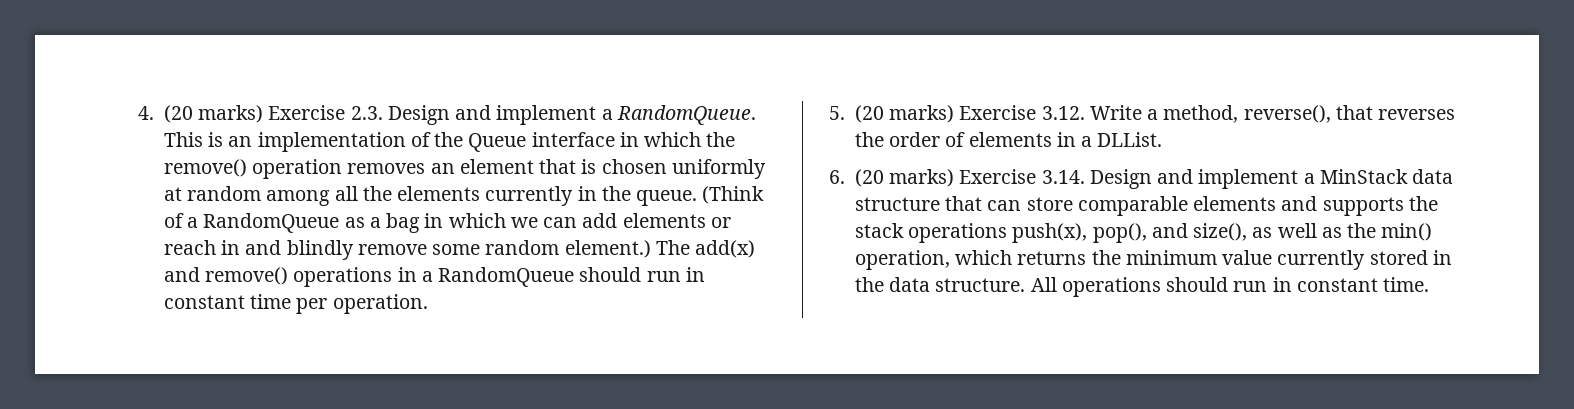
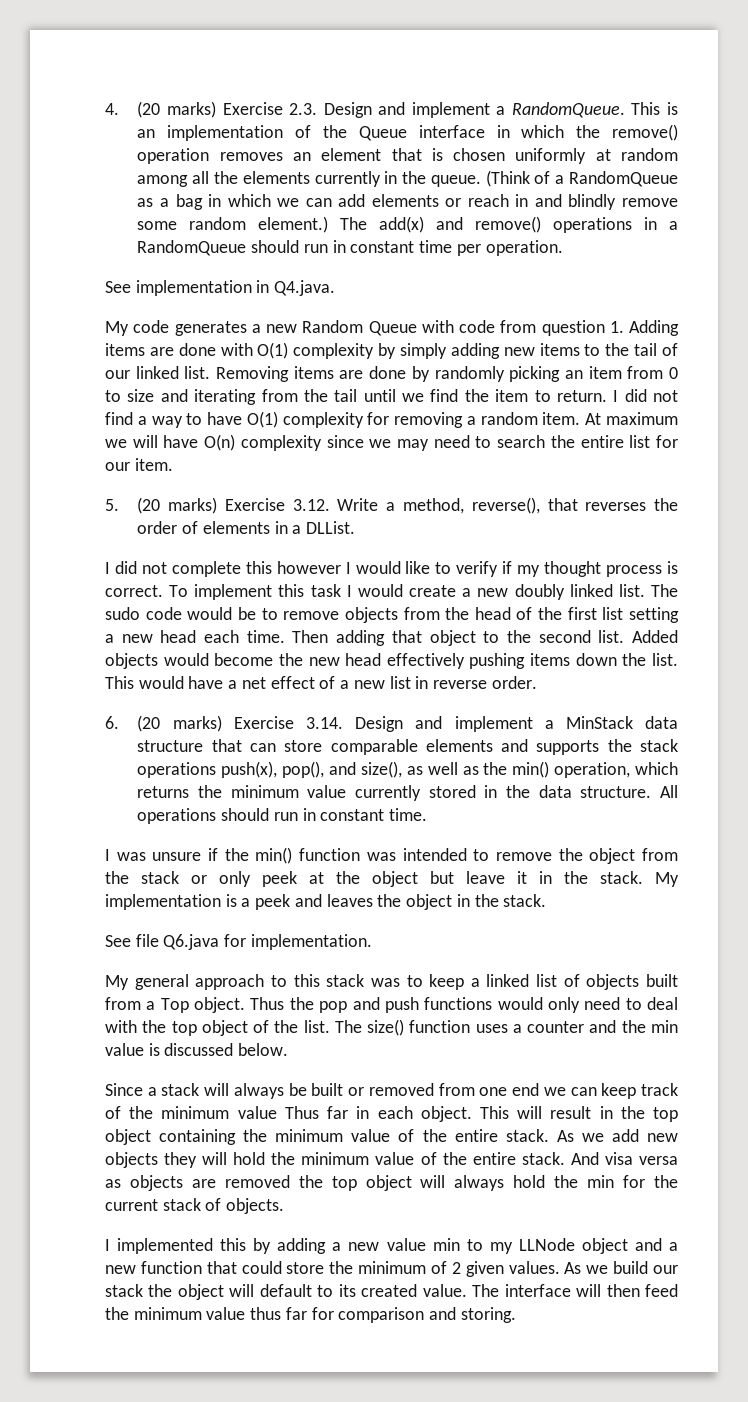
(428, 304) none -> [105,280,336,296] [105,320,679,336] [105,342,678,359] [105,366,678,382] [105,389,678,405] [105,411,678,428] [105,434,678,451] [105,458,173,471] // See implementation in Q4.java. // My code generates a new Random Queue with code from question 1. Adding items are done with O(1) complexity by simply adding new items to the tail of our linked list. Removing items are done by randomly picking an item from 0 to size and iterating from the tail until we find the item to return. I did not find a way to have O(1) complexity for removing a random item. At maximum we will have O(n) complexity since we may need to search the entire list for our item.
(1163, 139) none -> [105,561,678,577] [105,584,678,600] [105,607,680,623] [105,630,678,646] [105,653,678,669] [105,676,537,689] // I did not complete this however I would like to verify if my thought process is correct. To implement this task I would create a new doubly linked list. The sudo code would be to remove objects from the head of the first list setting a new head each time. Then adding that object to the second list. Added objects would become the new head effectively pushing items down the list. This would have a net effect of a new list in reverse order.
(1430, 284) none -> [105,847,678,864] [105,871,679,887] [105,894,547,910] [105,934,372,950] [105,974,679,990] [105,997,678,1013] [105,1019,678,1036] [105,1043,289,1056] [105,1083,679,1099] [105,1106,678,1122] [105,1129,678,1145] [105,1152,679,1168] [105,1175,678,1191] [105,1198,285,1214] [105,1238,678,1254] [105,1261,678,1277] [105,1284,678,1300] [105,1307,516,1323] // I was unsure if the min() function was intended to remove the object from the stack or only peek at the object but leave it in the stack. My implementation is a peek and leaves the object in the stack. // See file Q6.java for implementation. // My general approach to this stack was to keep a linked list of objects built from a Top object. Thus the pop and push functions would only need to deal with the top object of the list. The size() function uses a counter and the min value is discussed below. // Since a stack will always be built or removed from one end we can keep track of the minimum value Thus far in each object. This will result in the top object containing the minimum value of the entire stack. As we add new objects they will hold the minimum value of the entire stack. And visa versa as objects are removed the top object will always hold the min for the current stack of objects. // I implemented this by adding a new value min to my LLNode object and a new function that could store the minimum of 2 given values. As we build our stack the object will default to its created value. The interface will then feed the minimum value thus far for comparison and storing.

